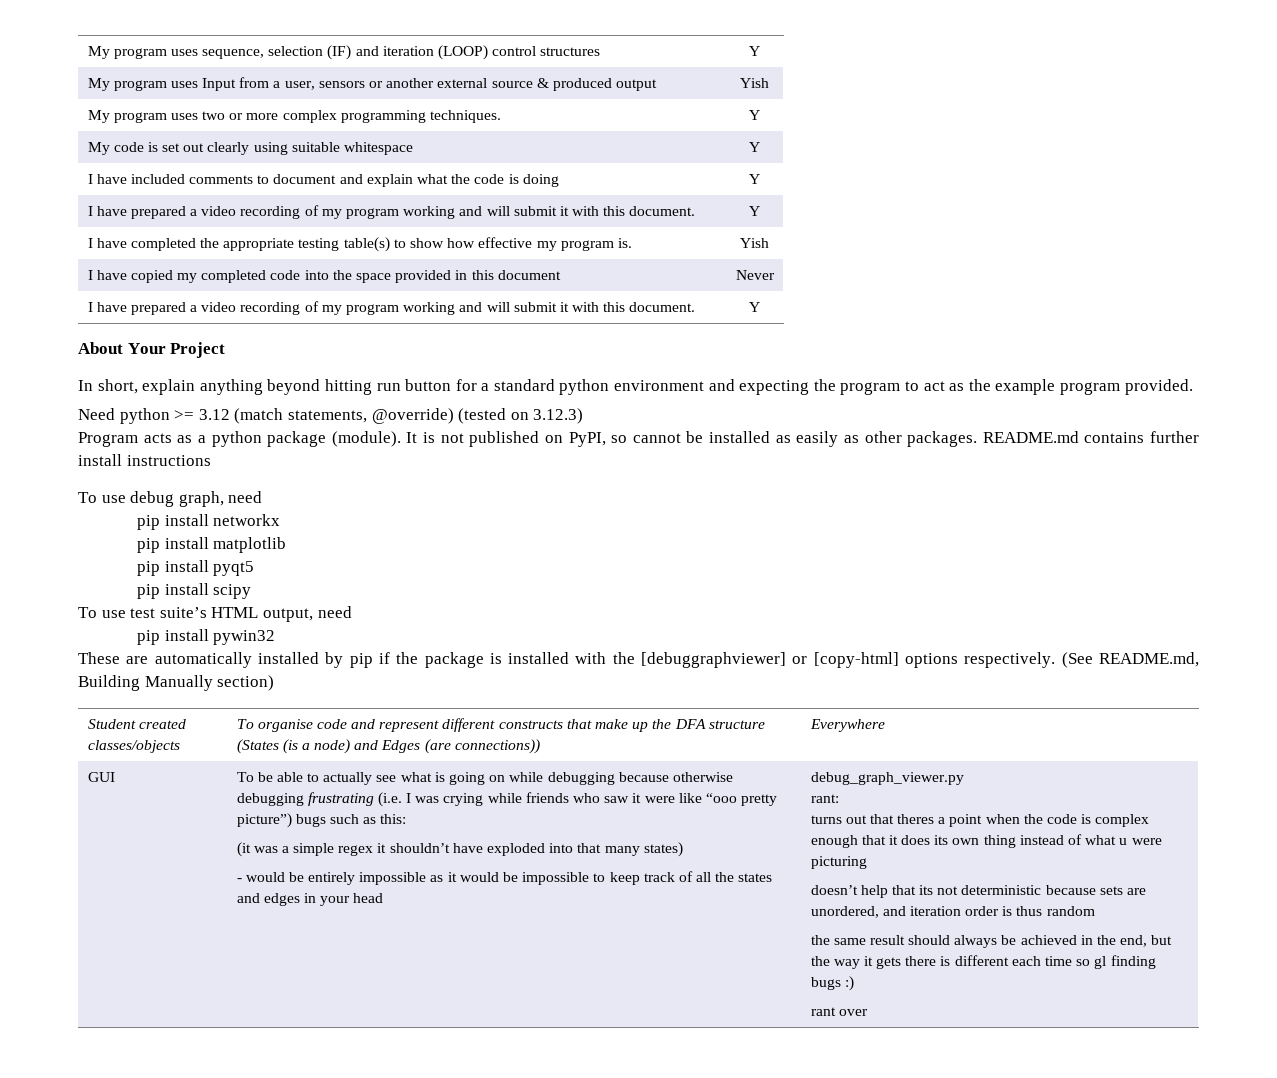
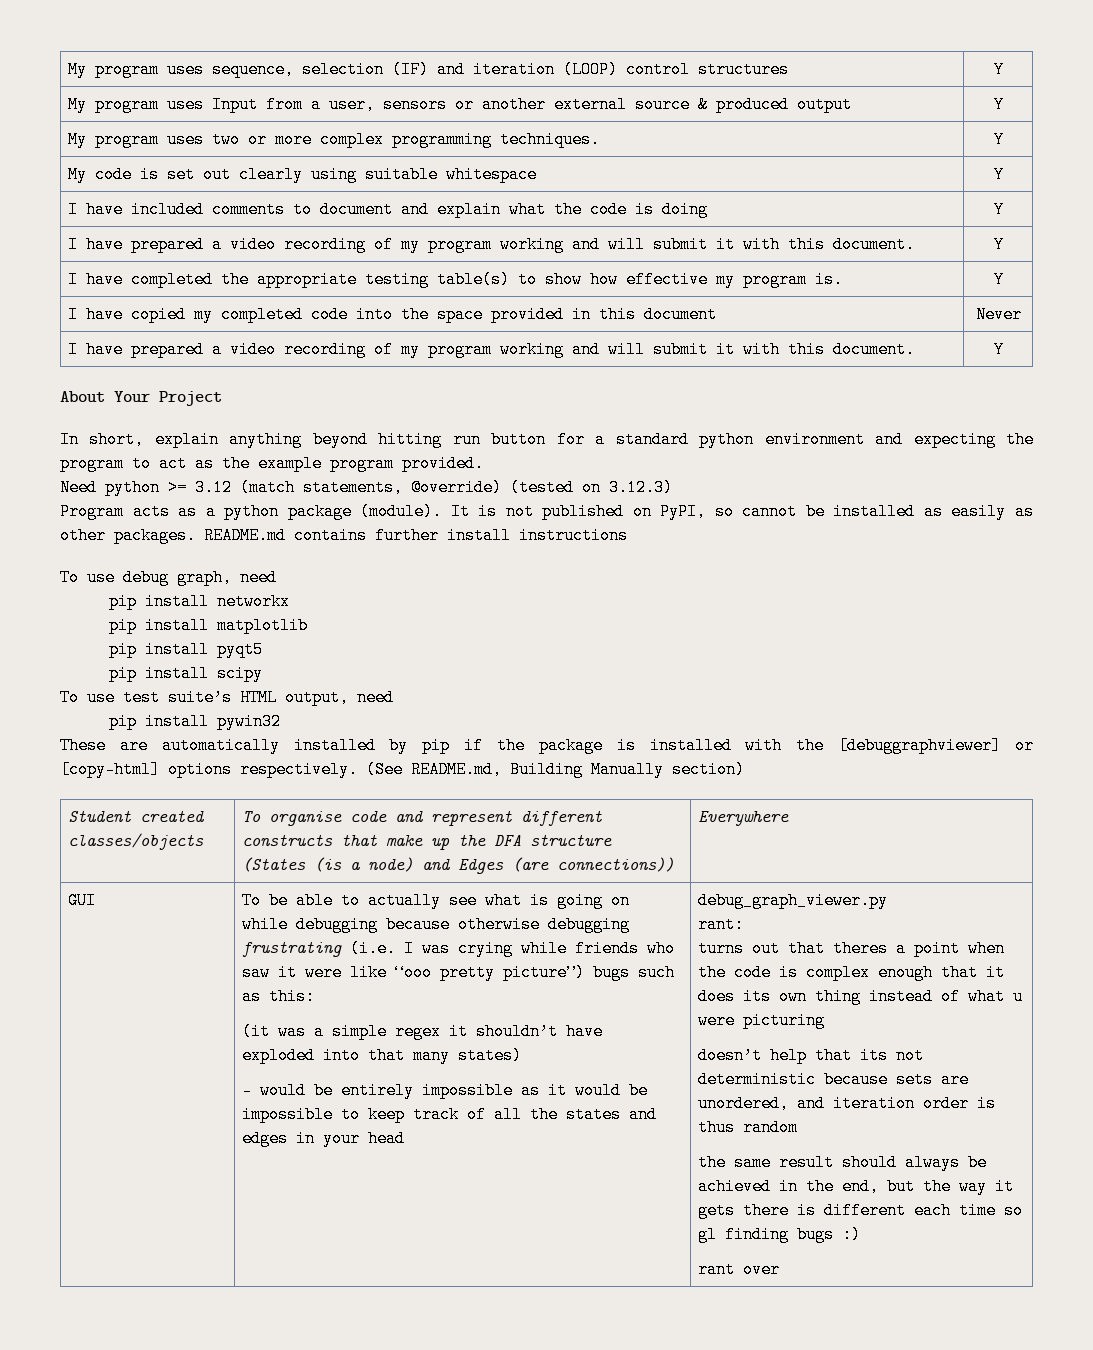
[740,78,769,88] Yish -> [993,96,1004,113] Y
[740,238,769,248] Yish -> [993,271,1004,288] Y

